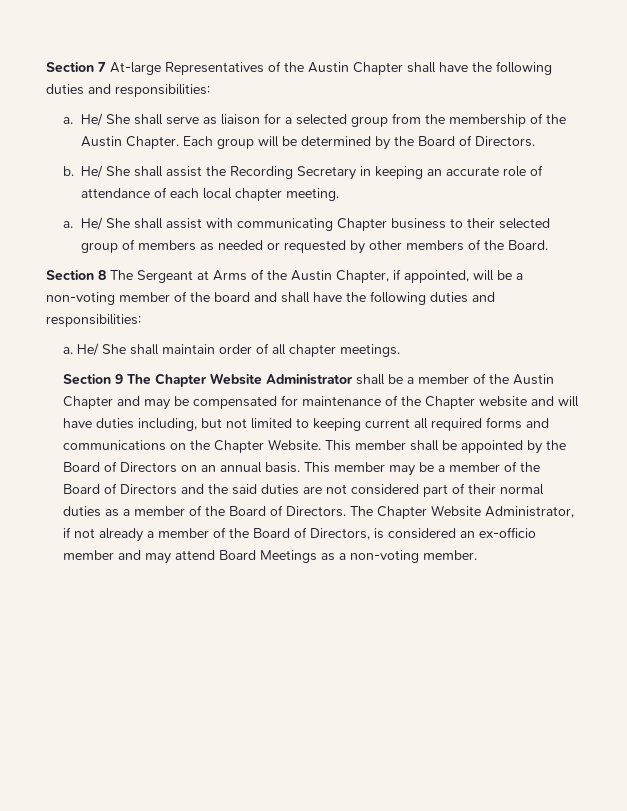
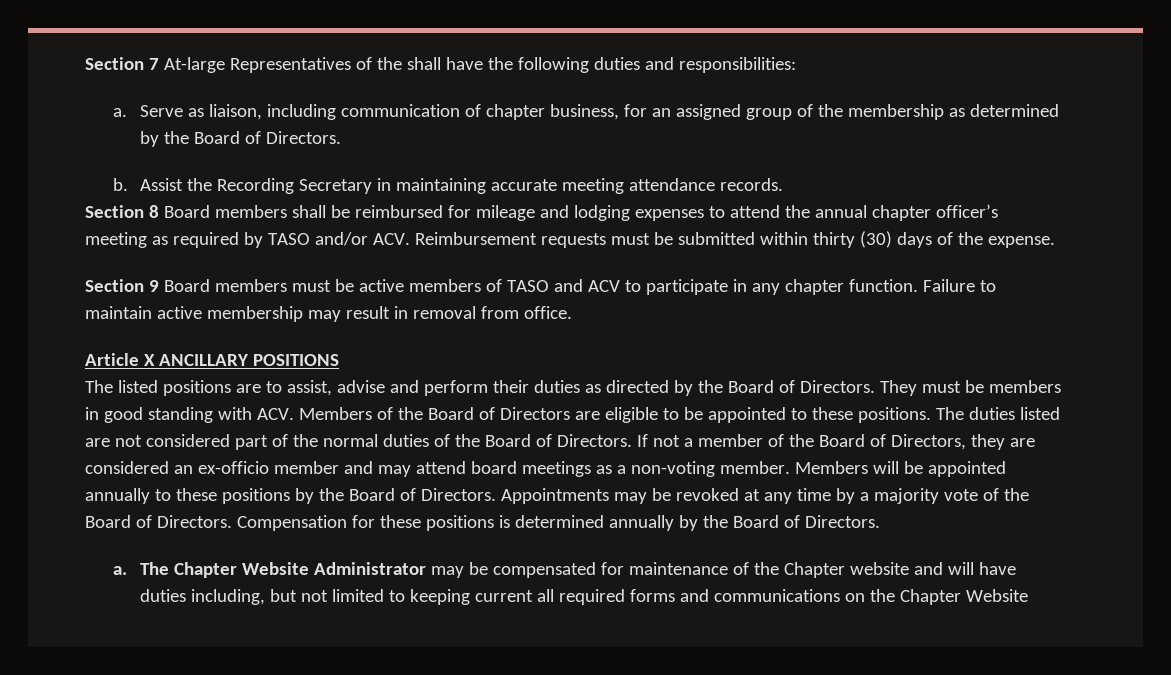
[308,61,552,75] [46,84,210,97] [63,113,566,127] [80,136,297,149] Austin Chapter shall have the following duties and responsibilities: // a. He/ She shall serve as liaison for a selected group from the membership of the Austin Chapter. Each group will be -> [406,57,796,73] [112,104,966,120] shall have the following duties and responsibilities: // a. Serve as liaison, including communication of chapter business, for an assigned group of the membership as
[81,165,544,180] [81,187,340,201] [63,217,550,231] [80,239,548,254] [46,269,523,283] [46,291,495,305] [46,314,141,327] [63,343,401,357] [63,373,555,387] [63,396,141,409] He/ She shall assist the Recording Secretary in keeping an accurate role of attendance of each local chapter meeting. // a. He/ She shall assist with communicating Chapter business to their selected group of members as needed or requested by other members of the Board. // Section 8 The Sergeant at Arms of the Austin Chapter, if appointed, will be a non-voting member of the board and shall have the following duties and responsibilities: // a. He/ She shall maintain order of all chapter meetings. // Section 9 The Chapter Website Administrator shall be a member of the Austin Chapter and -> [140,178,784,194] [85,204,998,221] [85,231,1055,248] [85,279,996,295] [85,306,572,322] [85,353,339,366] [85,380,1061,396] [85,407,1060,423] [85,434,1035,450] [85,461,1006,477] [85,488,1029,504] [85,515,880,531] [112,562,427,578] Assist the Recording Secretary in maintaining accurate meeting attendance records. // Section 8 Board members shall be reimbursed for mileage and lodging expenses to attend the annual chapter officer’s meeting as required by TASO and/or ACV. Reimbursement requests must be submitted within thirty (30) days of the expense. // Section 9 Board members must be active members of TASO and ACV to participate in any chapter function. Failure to maintain active membership may result in removal from office. // Article X ANCILLARY POSITIONS // The listed positions are to assist, advise and perform their duties as directed by the Board of Directors. They must be members in good standing with ACV. Members of the Board of Directors are eligible to be appointed to these positions. The duties listed are not considered part of the normal duties of the Board of Directors. If not a member of the Board of Directors, they are considered an ex-officio member and may attend board meetings as a non-voting member. Members will be appointed annually to these positions by the Board of Directors. Appointments may be revoked at any time by a majority vote of the Board of Directors. Compensation for these positions is determined annually by the Board of Directors. // a. The Chapter Website Administrator
[268,439,567,454] [63,461,541,476] [63,483,545,497] [63,505,575,519] [63,527,537,542] [63,550,478,564] Website. This member shall be appointed by the Board of Directors on an annual basis. This member may be a member of the Board of Directors and the said duties are not considered part of their normal duties as a member of the Board of Directors. The Chapter Website Administrator, if not already a member of the Board of Directors, is considered an ex-officio member and may attend Board Meetings as a non-voting member. -> [966,589,1029,602] Website

